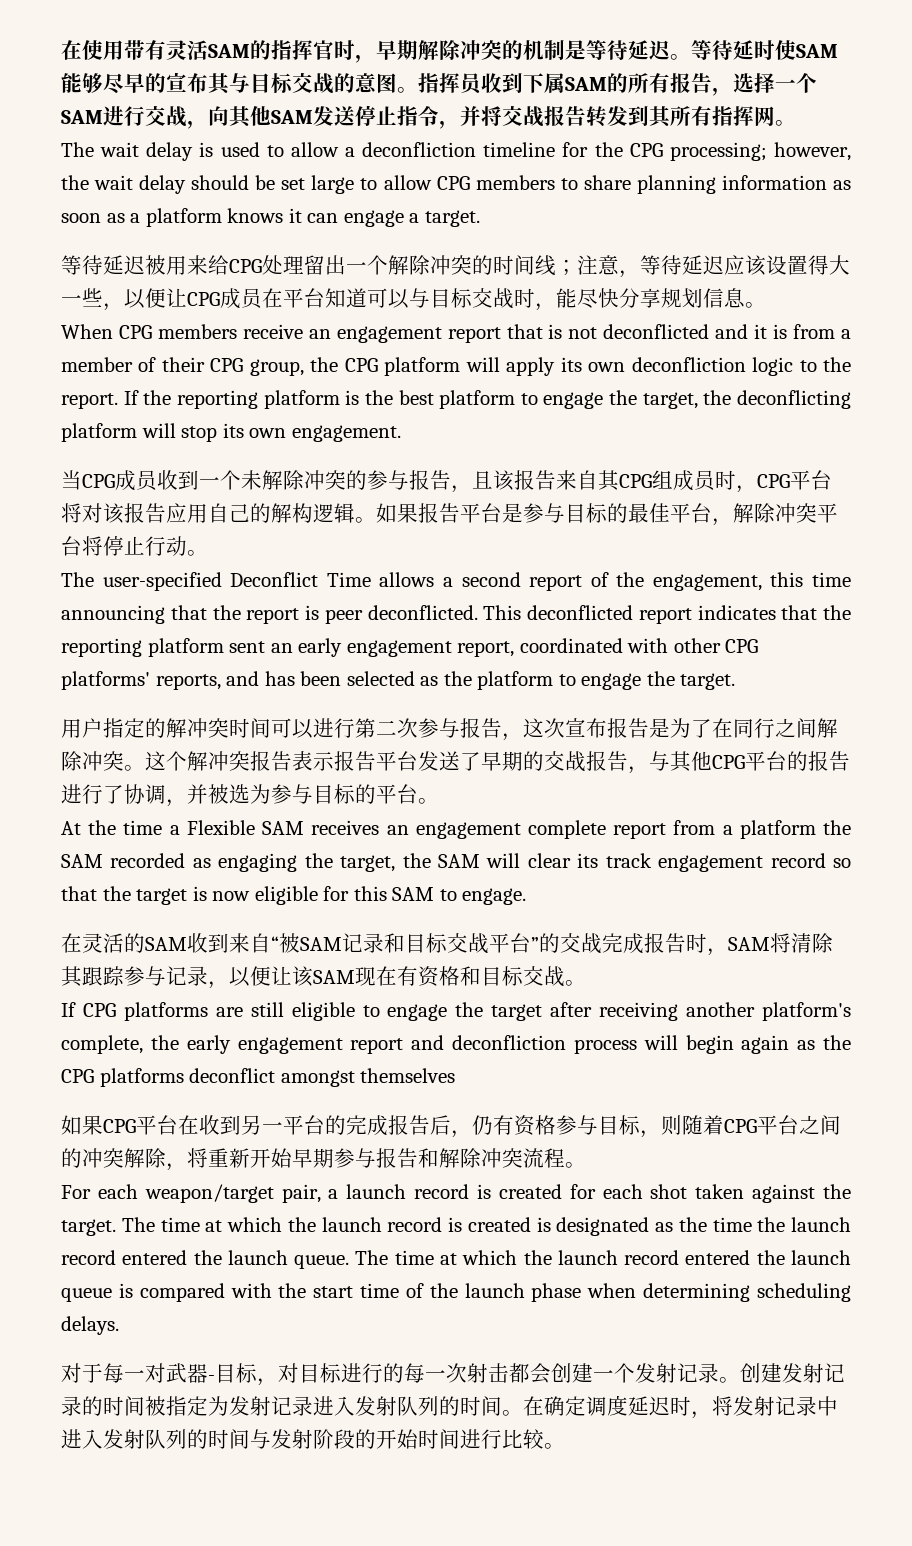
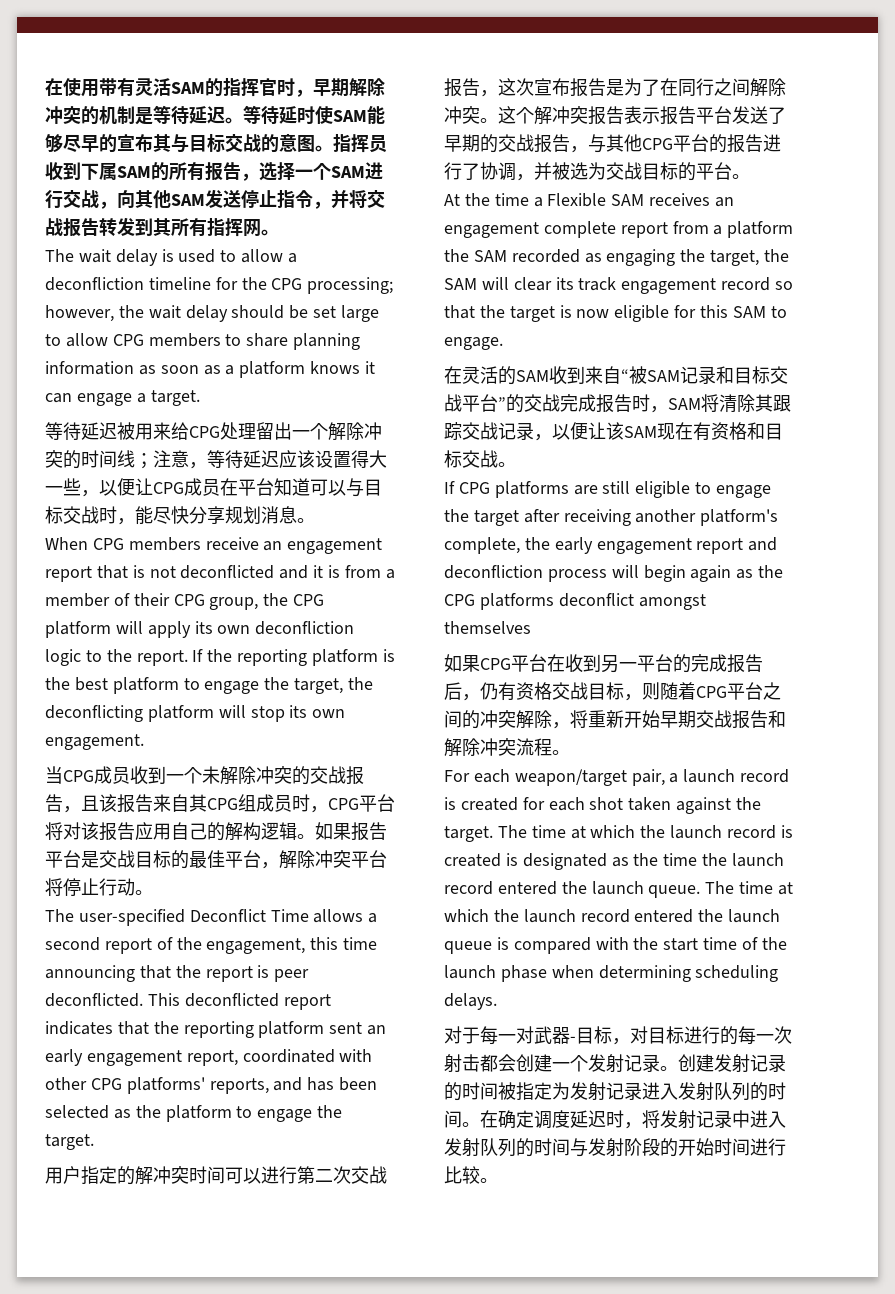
[703,288,724,308] 信 -> [261,506,279,524] 消
[367,470,409,490] 参与 -> [310,766,346,784] 交战
[523,503,565,523] 参与 -> [99,850,135,868] 交战
[418,718,460,738] 参与 -> [351,1166,387,1184] 交战
[271,784,313,804] 参与 -> [606,162,642,180] 交战
[124,966,166,986] 参与 -> [462,422,498,440] 交战
[556,1115,598,1135] 参与 -> [552,682,588,700] 交战
[334,1148,376,1168] 参与 -> [696,710,732,728] 交战

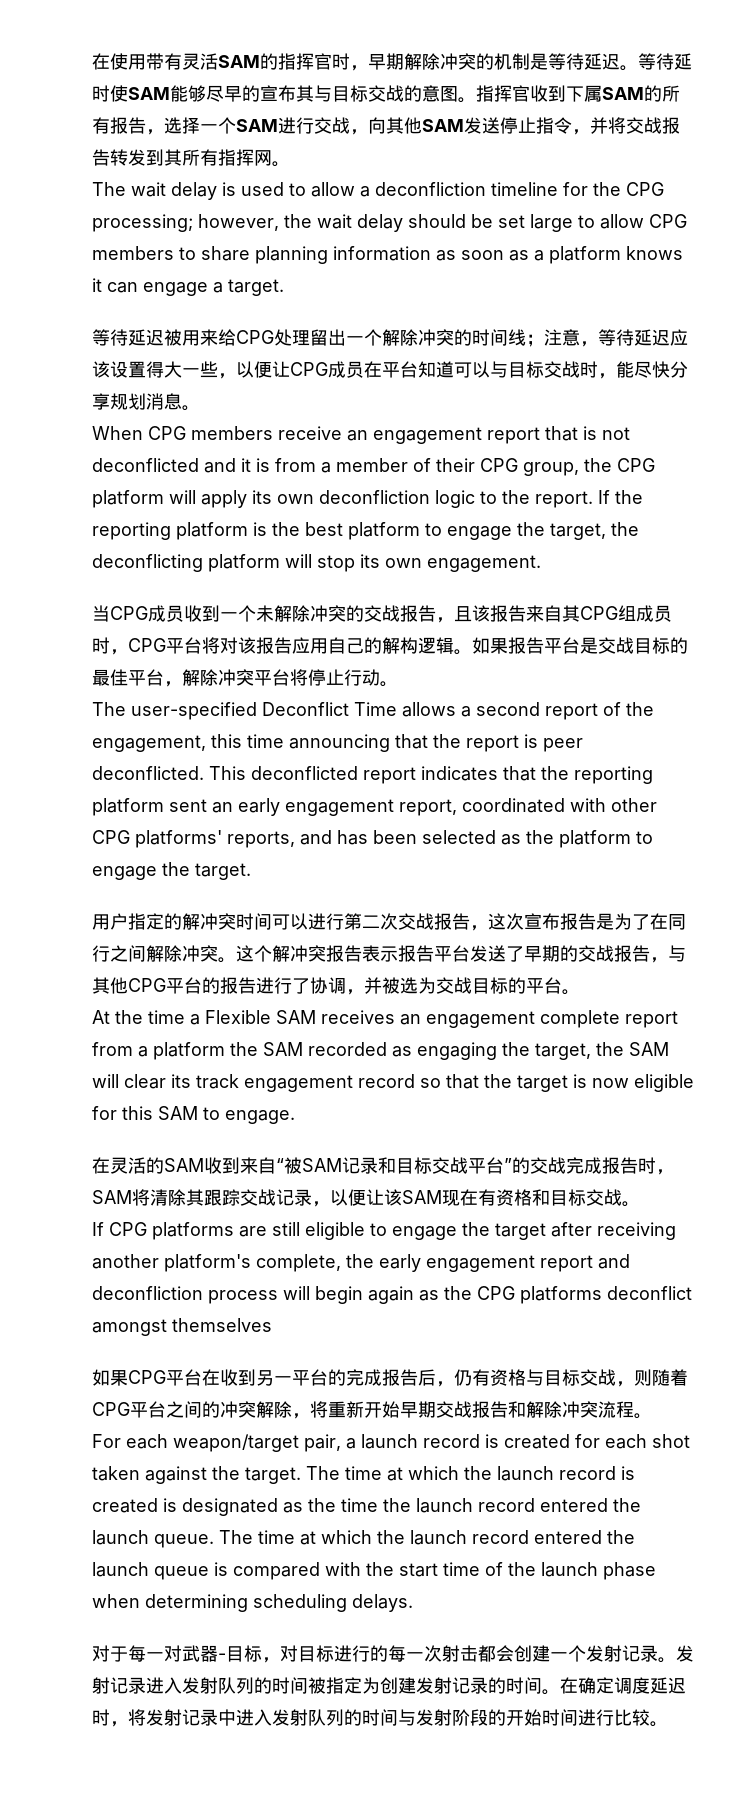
[369,135,387,153] 员 -> [512,85,530,102] 官
[552,682,624,700] 交战目标 -> [526,1369,616,1386] 与目标交战
[678,1054,786,1073] [444,1082,570,1101] 创建发射记录的时间被指定为 -> (676, 1660) none
(462, 1119) none -> [308,1677,542,1694] 被指定为创建发射记录的时间

